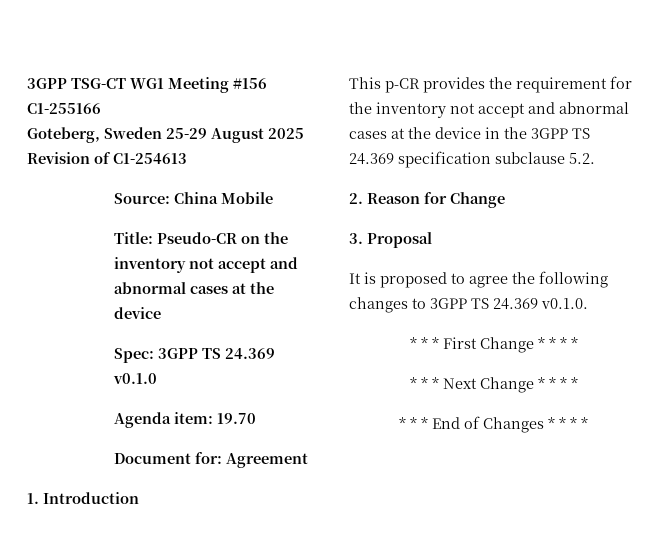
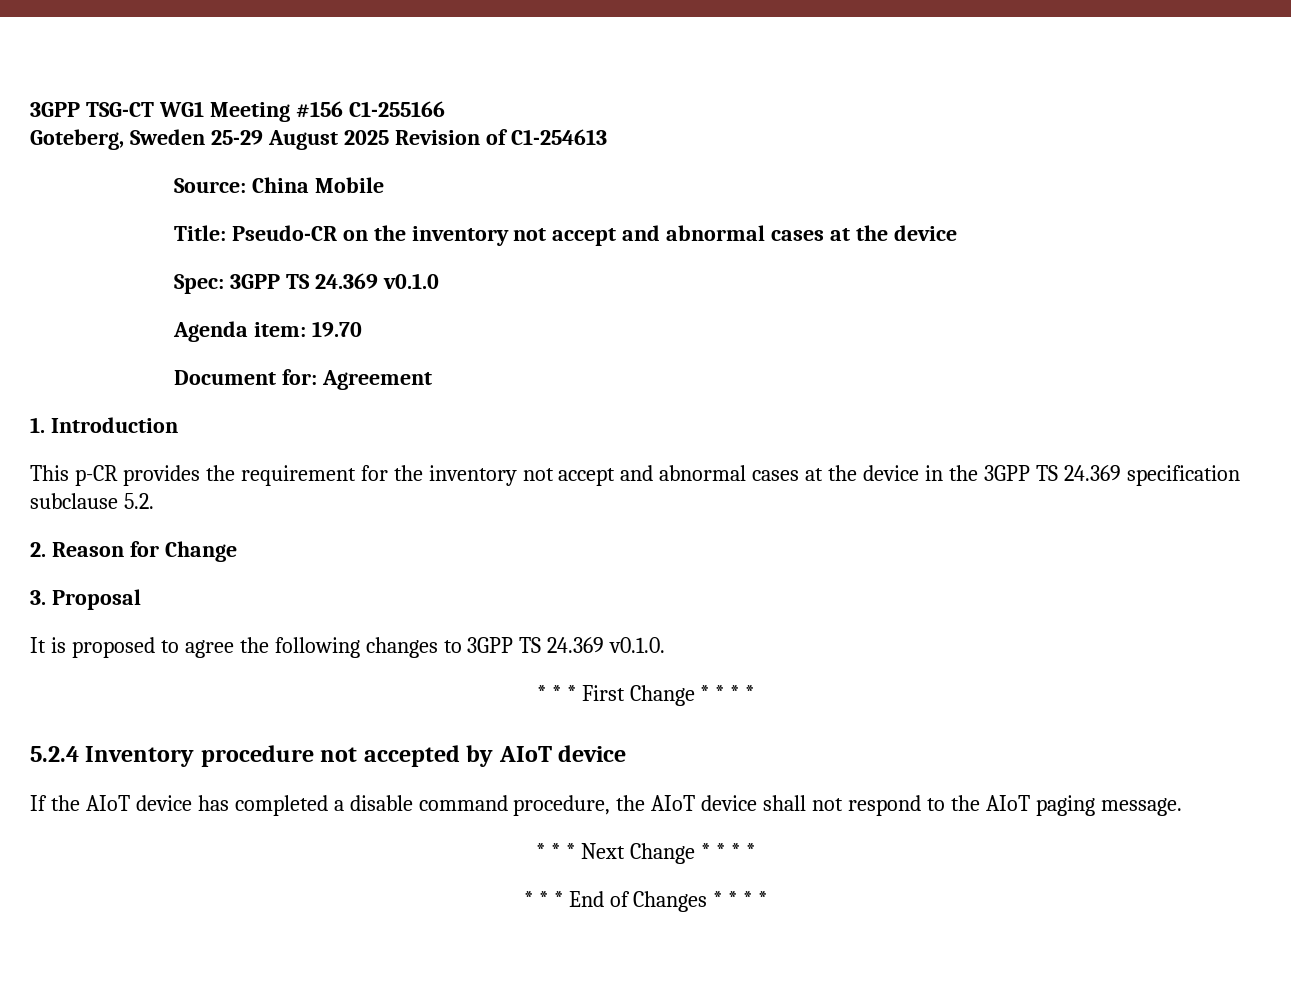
(578, 343) none -> [30,745,627,767] [30,795,1182,816] // 5.2.4 Inventory procedure not accepted by AIoT device // If the AIoT device has completed a disable command procedure, the AIoT device shall not respond to the AIoT paging message.

